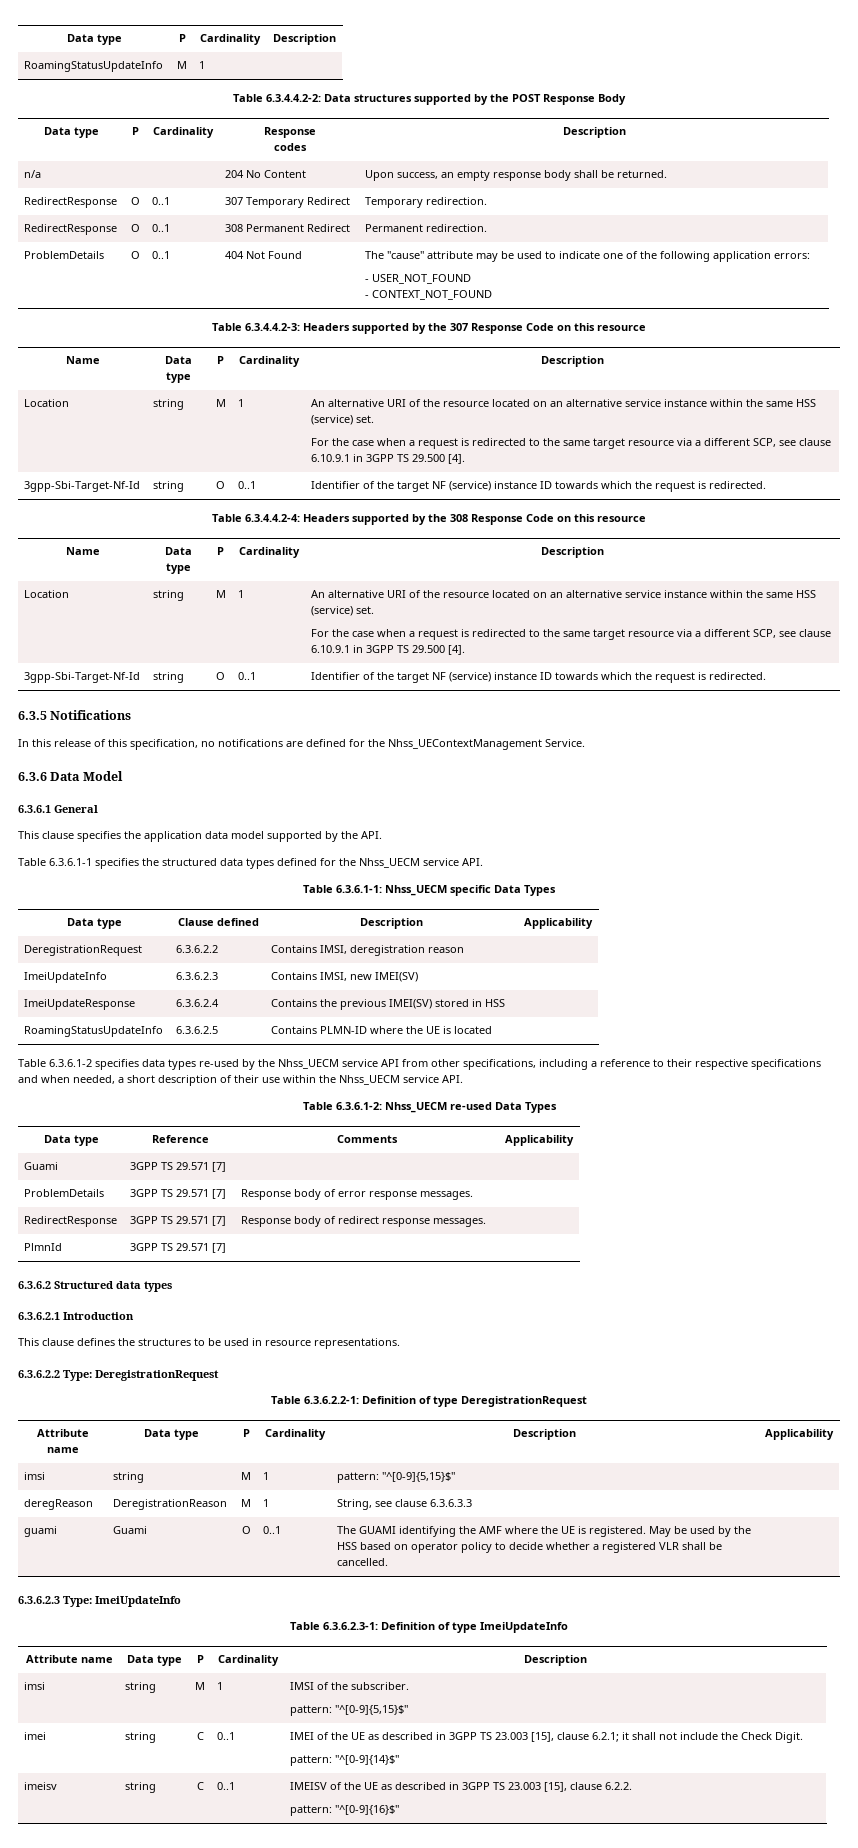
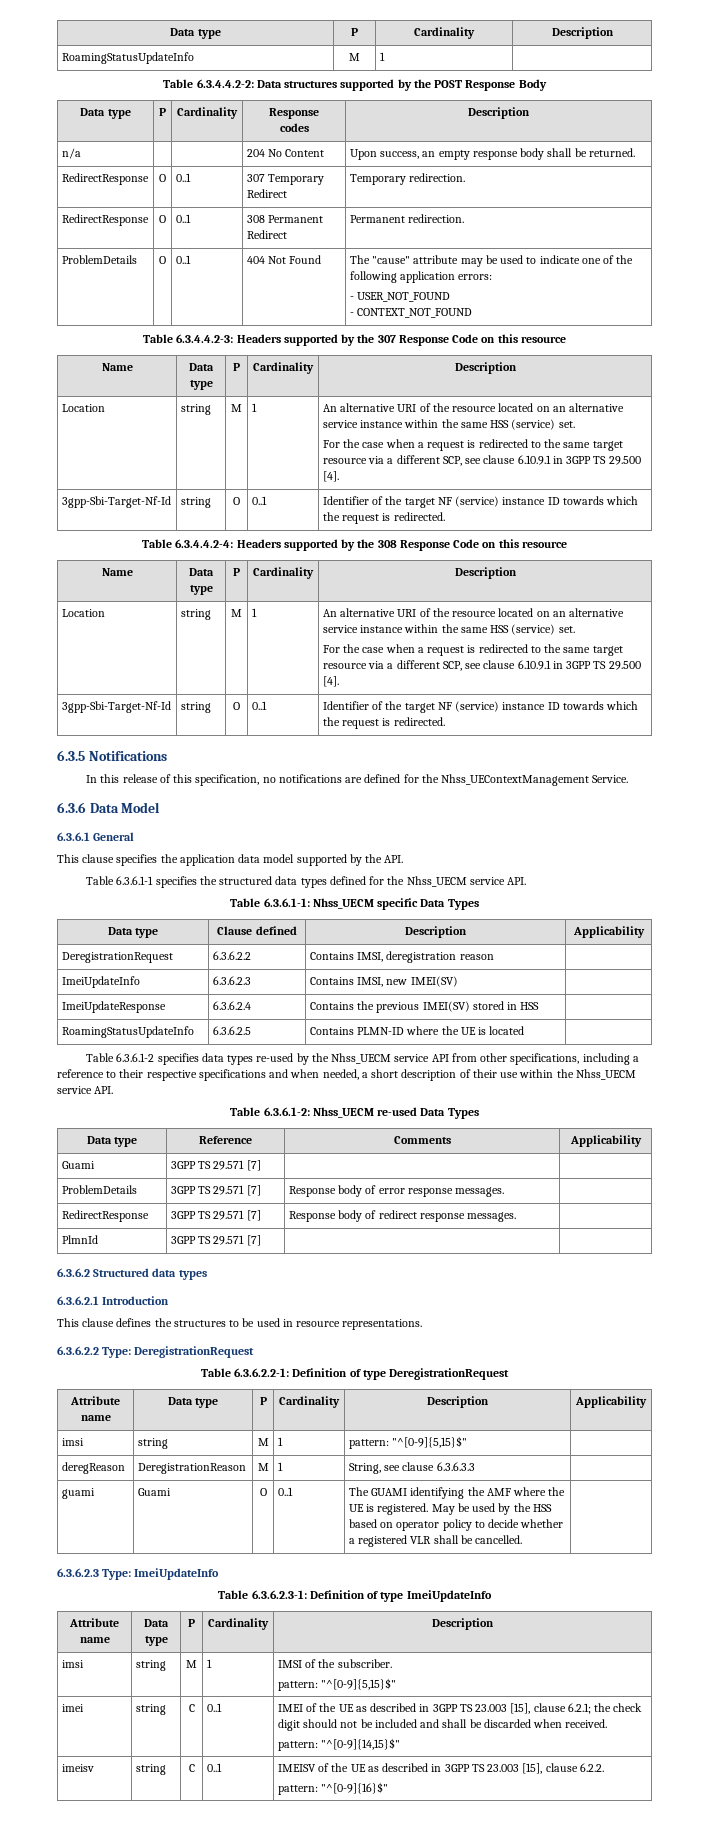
[622,1732,804,1743] [290,1755,400,1766] it shall not include the Check Digit. // pattern: "^[0-9]{14}$" -> [594,1703,643,1712] [277,1719,608,1731] [277,1738,401,1751] the check digit should not be included and shall be discarded when received. // pattern: "^[0-9]{14,15}$"

